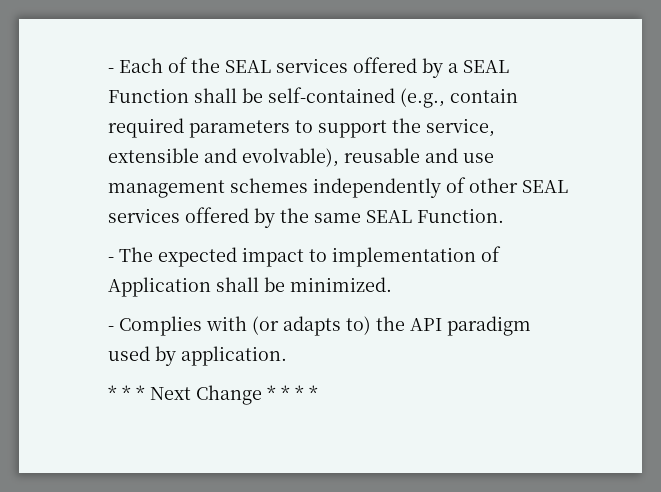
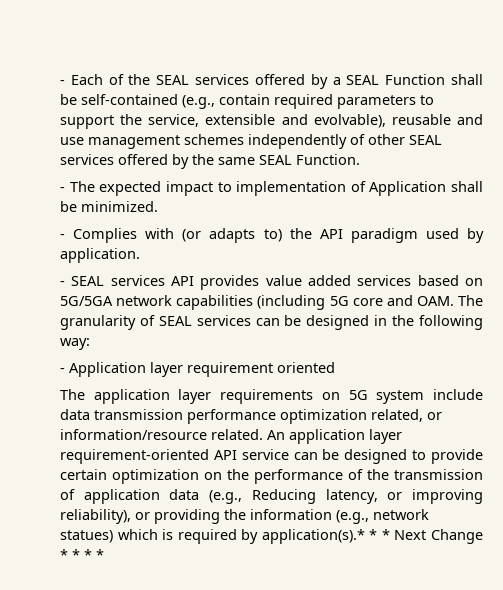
[108,385,118,400] * -> [60,275,484,290] [60,295,484,310] [60,315,483,330] [60,338,91,350] [60,362,336,377] [60,389,484,404] [60,409,443,424] [60,429,403,444] [60,449,483,464] [60,469,483,484] [60,489,484,504] [60,509,430,524] [60,529,365,544] - SEAL services API provides value added services based on 5G/5GA network capabilities (including 5G core and OAM. The granularity of SEAL services can be designed in the following way: // - Application layer requirement oriented // The application layer requirements on 5G system include data transmission performance optimization related, or information/resource related. An application layer requirement-oriented API service can be designed to provide certain optimization on the performance of the transmission of application data (e.g., Reducing latency, or improving reliability), or providing the information (e.g., network statues) which is required by application(s).*

